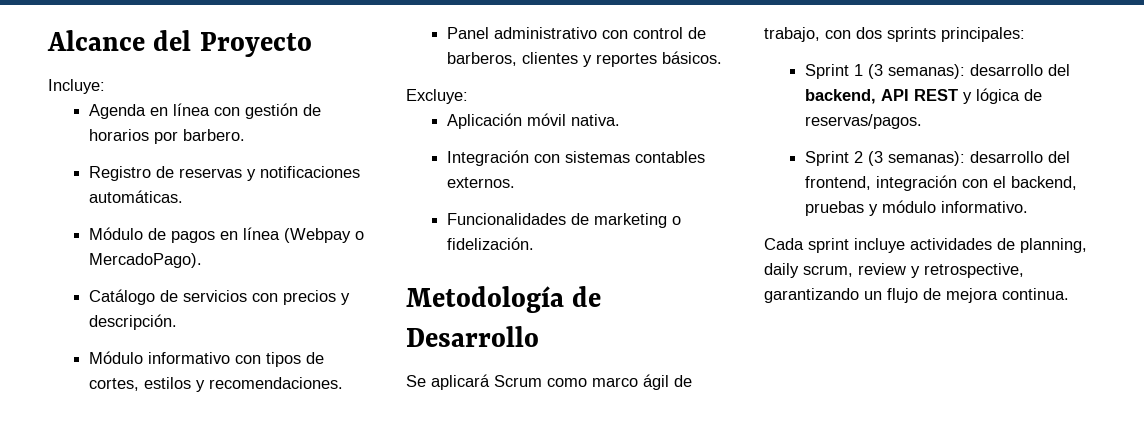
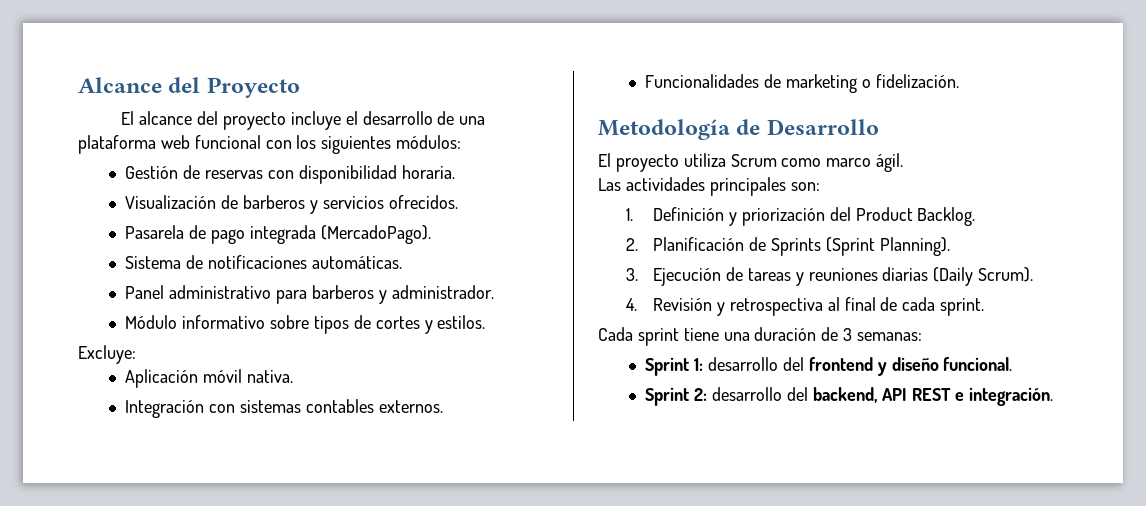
[48,79,105,94] [89,103,322,119] [89,129,246,144] [89,166,361,181] [89,190,184,203] [89,227,365,243] [89,253,203,268] [89,289,351,305] [89,314,178,330] Incluye: // Agenda en línea con gestión de horarios por barbero. // Registro de reservas y notificaciones automáticas. // Módulo de pagos en línea (Webpay o MercadoPago). // Catálogo de servicios con precios y descripción. -> [121,111,486,130] [78,135,462,154] [125,165,455,184] [125,195,458,214] [125,225,431,244] [125,255,402,269] [125,285,494,304] El alcance del proyecto incluye el desarrollo de una plataforma web funcional con los siguientes módulos: // Gestión de reservas con disponibilidad horaria. // Visualización de barberos y servicios ofrecidos. // Pasarela de pago integrada (MercadoPago). // Sistema de notificaciones automáticas. // Panel administrativo para barberos y administrador.
[235,355,262,364] con -> [270,315,310,329] sobre
[89,377,344,392] [447,27,707,39] [447,51,723,67] cortes, estilos y recomendaciones. // Panel administrativo con control de barberos, clientes y reportes básicos. -> [375,315,486,334] cortes y estilos.
[406,374,692,390] [764,27,1025,42] [805,64,966,79] Se aplicará Scrum como marco ágil de trabajo, con dos sprints principales: // Sprint 1 (3 semanas): -> [598,153,904,172] [598,177,820,196] [625,207,976,226] [625,237,950,256] [625,267,1034,286] [625,297,985,316] [598,327,923,346] [645,357,1013,376] [645,387,708,406] El proyecto utiliza Scrum como marco ágil. // Las actividades principales son: // 1. Definición y priorización del Product Backlog. // 2. Planificación de Sprints (Sprint Planning). // 3. Ejecución de tareas y reuniones diarias (Daily Scrum). // 4. Revisión y retrospectiva al final de cada sprint. // Cada sprint tiene una duración de 3 semanas: // Sprint 1: desarrollo del frontend y diseño funcional. // Sprint 2:
[963,88,1043,104] [805,114,923,129] [805,151,1071,166] [805,175,1078,191] [805,200,1029,216] [764,238,1087,253] [764,263,1024,278] [764,288,1069,303] y lógica de reservas/pagos. // Sprint 2 (3 semanas): desarrollo del frontend, integración con el backend, pruebas y módulo informativo. // Cada sprint incluye actividades de planning, daily scrum, review y retrospective, garantizando un flujo de mejora continua. -> [955,387,1054,406] e integración.

